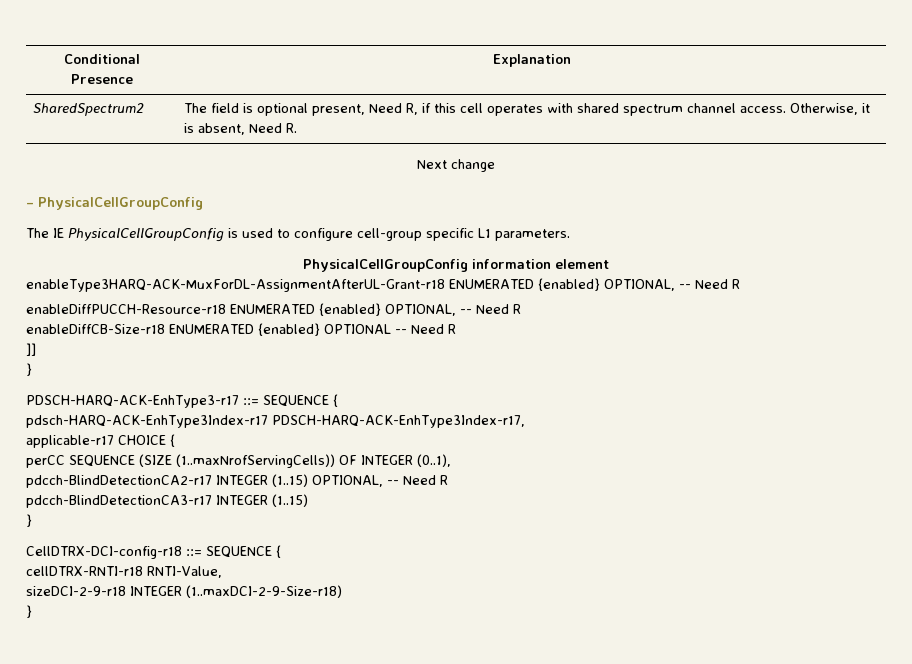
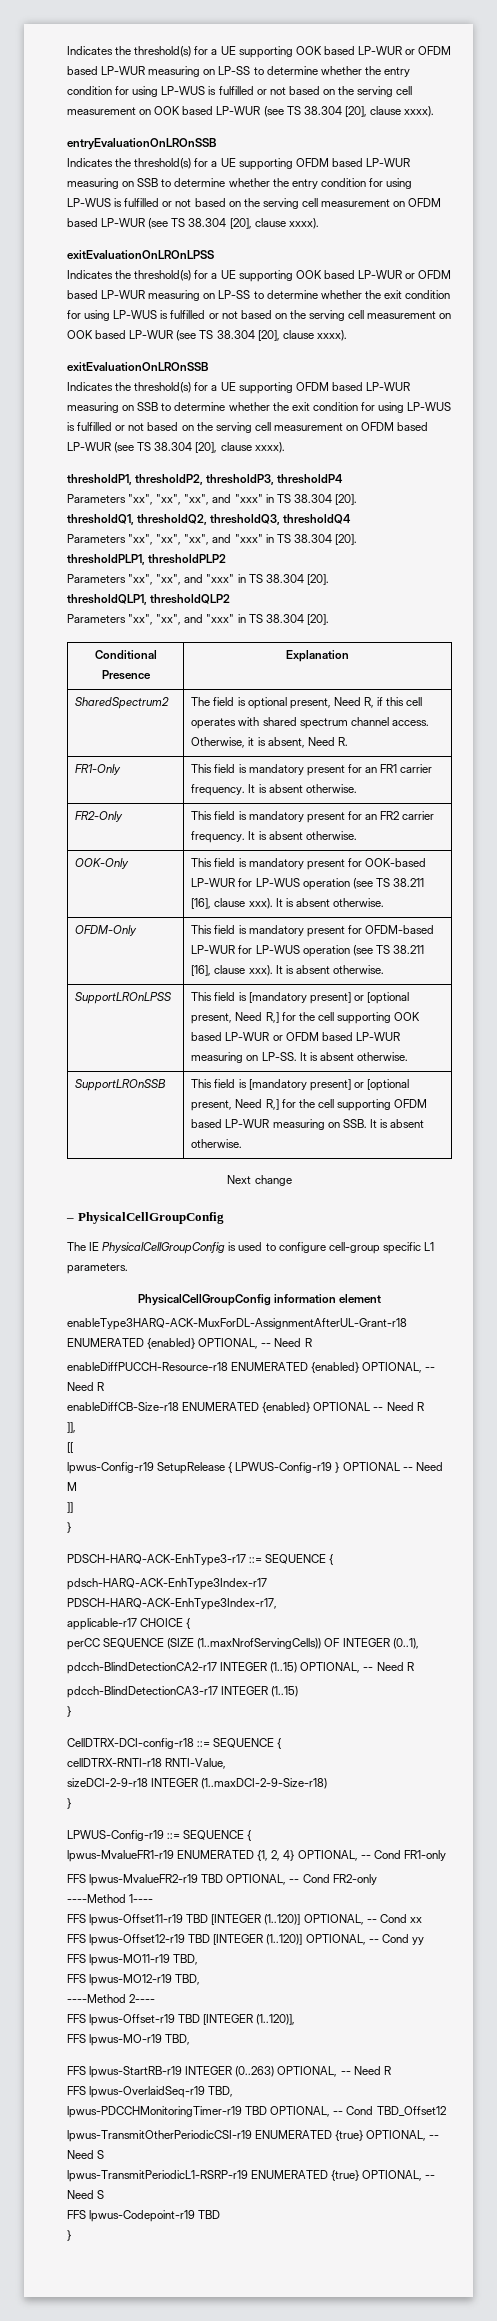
(64, 59) none -> [67,46,452,58] [67,66,410,77] [67,86,413,97] [67,106,435,117] [67,138,217,150] [67,158,410,170] [67,178,413,189] [67,198,442,209] [67,218,319,229] [67,250,214,259] [67,270,452,282] [67,290,451,301] [67,310,452,321] [67,330,347,341] [67,362,209,371] [67,382,410,394] [67,402,452,413] [67,422,429,433] [67,442,285,453] [67,474,344,485] [67,494,357,505] [67,514,352,525] [67,534,357,545] [67,554,227,565] [67,574,329,585] [67,594,231,605] [67,614,329,625] Indicates the threshold(s) for a UE supporting OOK based LP-WUR or OFDM based LP-WUR measuring on LP-SS to determine whether the entry condition for using LP-WUS is fulfilled or not based on the serving cell measurement on OOK based LP-WUR (see TS 38.304 [20], clause xxxx). // entryEvaluationOnLROnSSB // Indicates the threshold(s) for a UE supporting OFDM based LP-WUR measuring on SSB to determine whether the entry condition for using LP-WUS is fulfilled or not based on the serving cell measurement on OFDM based LP-WUR (see TS 38.304 [20], clause xxxx). // exitEvaluationOnLROnLPSS // Indicates the threshold(s) for a UE supporting OOK based LP-WUR or OFDM based LP-WUR measuring on LP-SS to determine whether the exit condition for using LP-WUS is fulfilled or not based on the serving cell measurement on OOK based LP-WUR (see TS 38.304 [20], clause xxxx). // exitEvaluationOnLROnSSB // Indicates the threshold(s) for a UE supporting OFDM based LP-WUR measuring on SSB to determine whether the exit condition for using LP-WUS is fulfilled or not based on the serving cell measurement on OFDM based LP-WUR (see TS 38.304 [20], clause xxxx). // thresholdP1, thresholdP2, thresholdP3, thresholdP4 // Parameters "xx", "xx", "xx", and "xxx" in TS 38.304 [20]. // thresholdQ1, thresholdQ2, thresholdQ3, thresholdQ4 // Parameters "xx", "xx", "xx", and "xxx" in TS 38.304 [20]. // thresholdPLP1, thresholdPLP2 // Parameters "xx", "xx", and "xxx" in TS 38.304 [20]. // thresholdQLP1, thresholdQLP2 // Parameters "xx", "xx", and "xxx" in TS 38.304 [20]. //
(297, 128) none -> [75,764,122,775] [191,764,433,776] [191,784,357,796] [75,811,124,822] [191,811,435,823] [191,831,357,843] [75,858,130,869] [191,858,426,870] [191,878,424,890] [191,898,384,909] [75,925,138,936] [191,925,434,937] [191,945,424,957] [191,965,384,976] [75,992,173,1004] [191,992,409,1004] [191,1012,421,1024] [191,1032,400,1041] [191,1052,408,1063] [75,1079,167,1091] [191,1079,409,1091] [191,1099,428,1111] [191,1119,425,1130] [191,1139,243,1148] // FR1-Only | This field is mandatory present for an FR1 carrier frequency. It is absent otherwise. // FR2-Only | This field is mandatory present for an FR2 carrier frequency. It is absent otherwise. // OOK-Only | This field is mandatory present for OOK-based LP-WUR for LP-WUS operation (see TS 38.211 [16], clause xxx). It is absent otherwise. // OFDM-Only | This field is mandatory present for OFDM-based LP-WUR for LP-WUS operation (see TS 38.211 [16], clause xxx). It is absent otherwise. // SupportLROnLPSS | This field is [mandatory present] or [optional present, Need R,] for the cell supporting OOK based LP-WUR or OFDM based LP-WUR measuring on LP-SS. It is absent otherwise. // SupportLROnSSB | This field is [mandatory present] or [optional present, Need R,] for the cell supporting OFDM based LP-WUR measuring on SSB. It is absent otherwise.
(456, 329) none -> [67,1422,76,1433] [67,1442,73,1453] [67,1462,443,1474] [67,1482,77,1491] // ]], // [[ // lpwus-Config-r19 SetupRelease { LPWUS-Config-r19 } OPTIONAL -- Need M
(32, 611) none -> [67,1830,252,1841] [67,1850,446,1862] [67,1874,377,1886] [67,1894,154,1903] [67,1914,422,1926] [67,1934,424,1946] [67,1954,199,1966] [67,1974,201,1986] [67,1994,156,2003] [67,2014,296,2026] [67,2034,191,2046] [67,2066,391,2078] [67,2086,234,2098] [67,2106,446,2118] [67,2130,440,2142] [67,2150,105,2159] [67,2170,436,2182] [67,2190,105,2199] [67,2210,221,2222] [67,2230,71,2241] // LPWUS-Config-r19 ::= SEQUENCE { // lpwus-MvalueFR1-r19 ENUMERATED {1, 2, 4} OPTIONAL, -- Cond FR1-only // FFS lpwus-MvalueFR2-r19 TBD OPTIONAL, -- Cond FR2-only // ----Method 1---- // FFS lpwus-Offset11-r19 TBD [INTEGER (1..120)] OPTIONAL, -- Cond xx // FFS lpwus-Offset12-r19 TBD [INTEGER (1..120)] OPTIONAL, -- Cond yy // FFS lpwus-MO11-r19 TBD, // FFS lpwus-MO12-r19 TBD, // ----Method 2---- // FFS lpwus-Offset-r19 TBD [INTEGER (1..120)], // FFS lpwus-MO-r19 TBD, // FFS lpwus-StartRB-r19 INTEGER (0..263) OPTIONAL, -- Need R // FFS lpwus-OverlaidSeq-r19 TBD, // lpwus-PDCCHMonitoringTimer-r19 TBD OPTIONAL, -- Cond TBD_Offset12 // lpwus-TransmitOtherPeriodicCSI-r19 ENUMERATED {true} OPTIONAL, -- Need S // lpwus-TransmitPeriodicL1-RSRP-r19 ENUMERATED {true} OPTIONAL, -- Need S // FFS lpwus-Codepoint-r19 TBD // }

